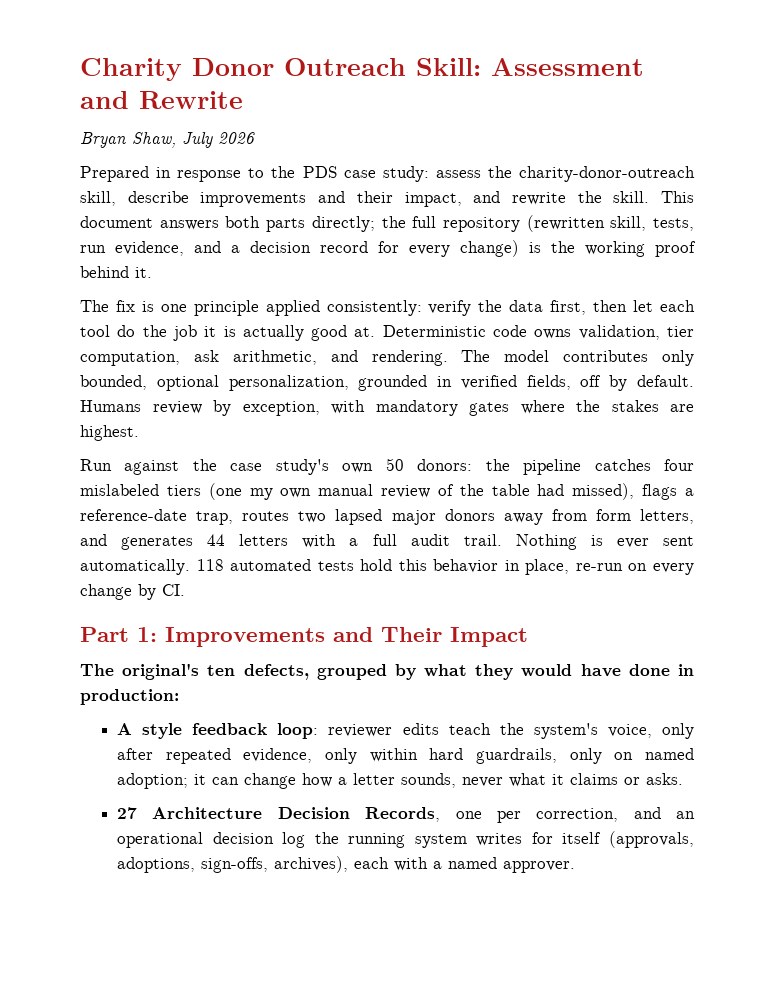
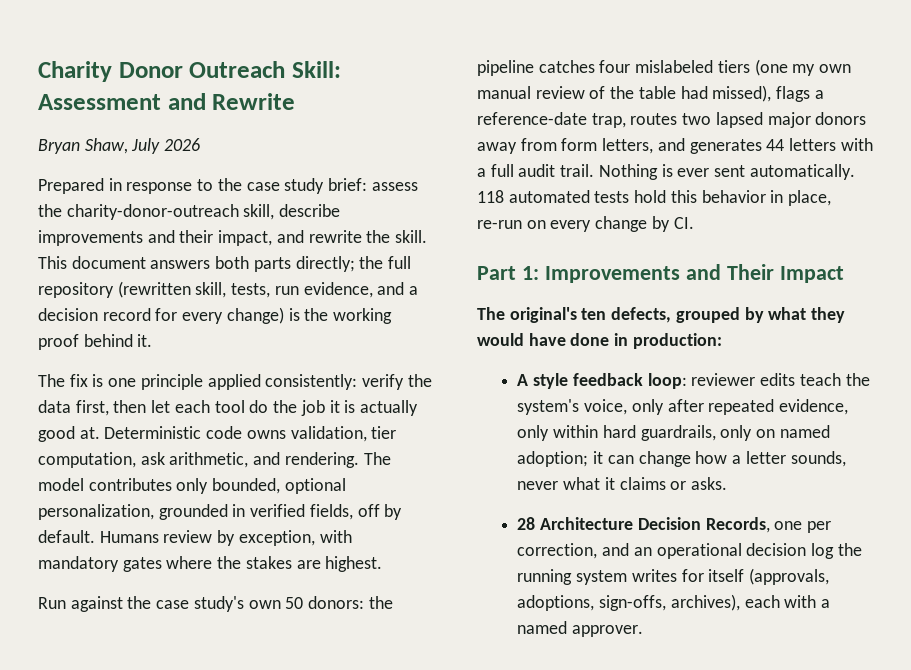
[302,166,429,182] PDS case study: -> [246,178,368,194] case study brief:
[117,807,138,819] 27 -> [517,517,536,530] 28

